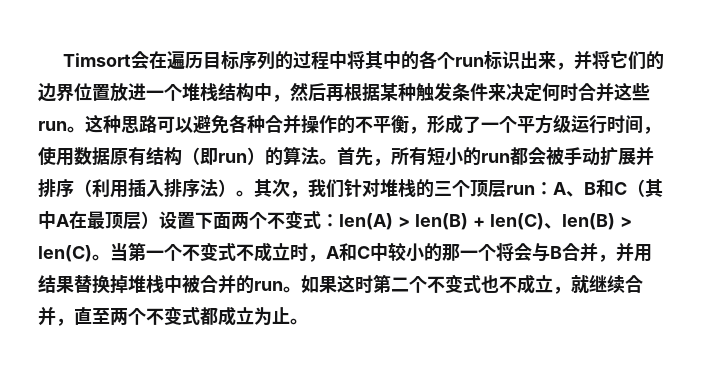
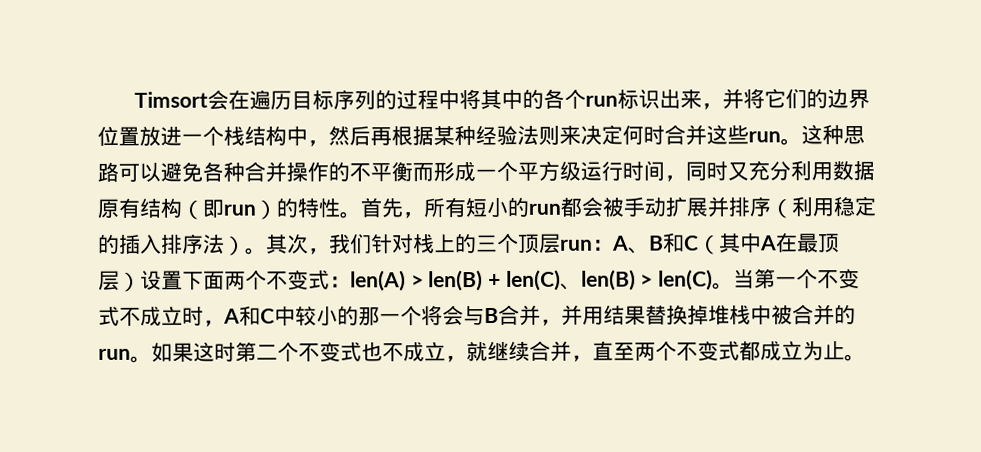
[182,83,200,101] 堆 -> (224, 136) none
[416,82,488,101] 触发条件 -> [475,125,560,146] 经验法则
[409,114,481,134] ，形成了 -> [412,162,476,182] 而形成
[38,147,56,165] 使 -> [685,160,812,182] 同时又充分利
[283,146,319,165] 算法 -> [297,197,340,218] 特性
(128, 189) none -> [833,196,876,217] [98,234,120,254] 稳定的
[380,179,416,197] 堆栈 -> [413,234,456,254] 栈上

